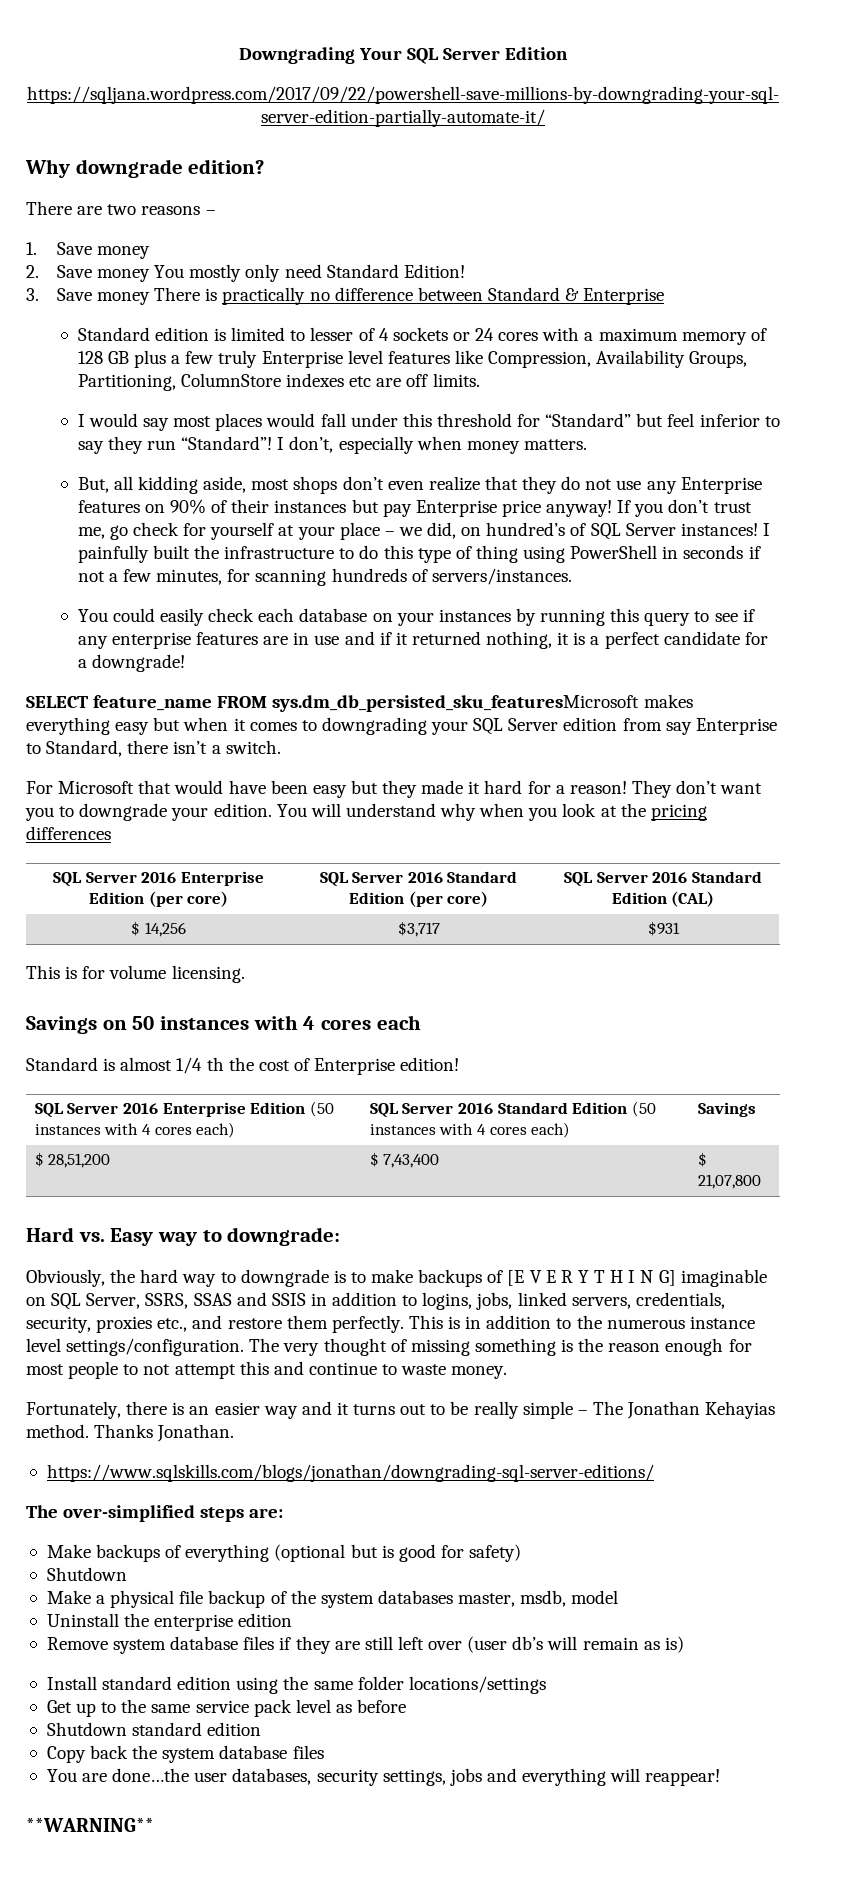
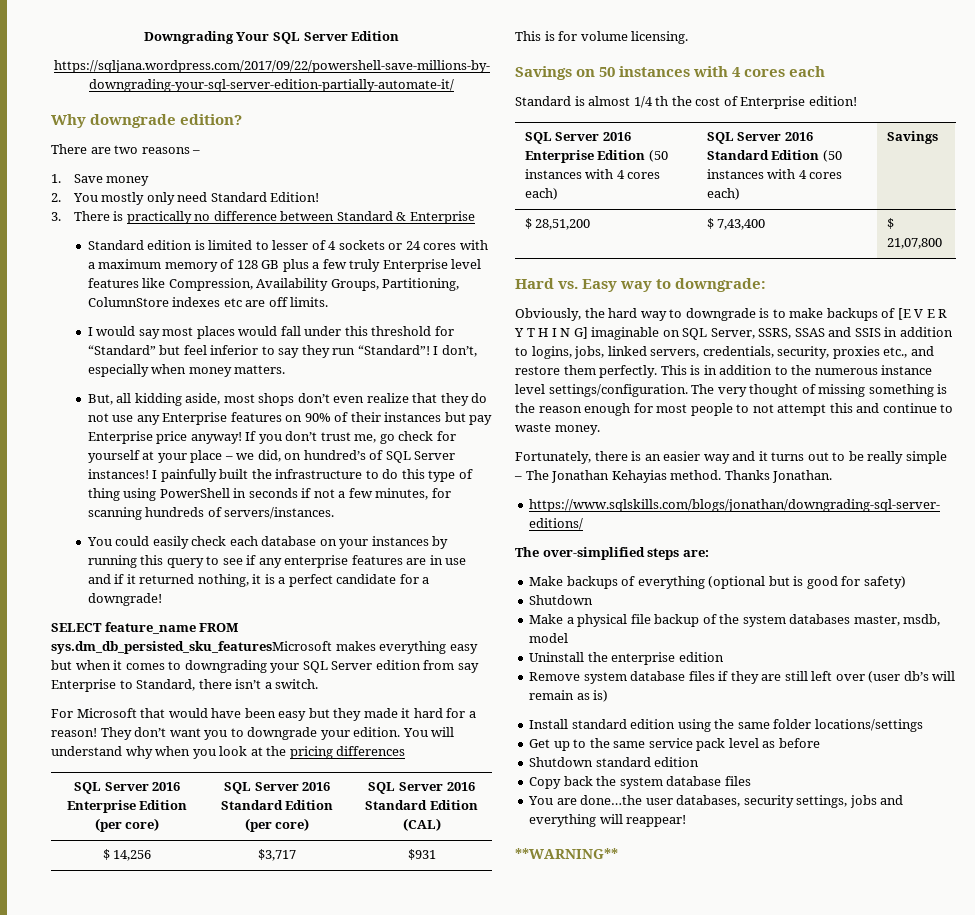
[56,265,150,282] Save money -> (61, 197) none
[56,288,150,305] Save money -> (61, 216) none

